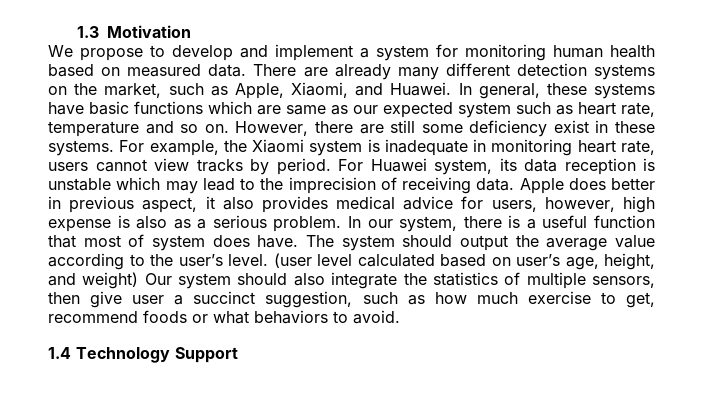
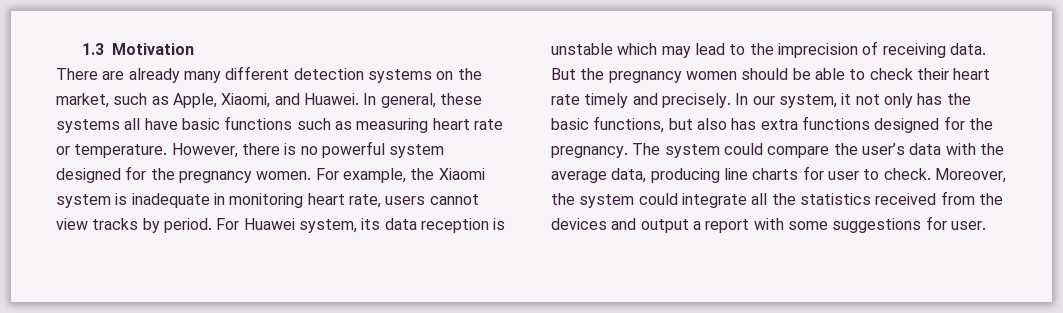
[48,44,655,61] [48,64,247,77] We propose to develop and implement a system for monitoring human health based on measured data. -> (195, 49) none
(656, 91) none -> [124,118,141,130] all
[208,101,655,118] [48,120,655,137] [48,140,114,156] which are same as our expected system such as heart rate, temperature and so on. However, there are still some deficiency exist in these systems. -> [296,118,503,133] [56,141,445,158] [56,166,312,183] such as measuring heart rate or temperature. However, there is no powerful system designed for the pregnancy women.
[519,178,655,194] [48,196,655,213] [48,215,655,232] [48,234,656,251] [48,253,655,270] [48,272,656,289] [48,291,655,308] [48,310,400,324] [48,347,238,363] Apple does better in previous aspect, it also provides medical advice for users, however, high expense is also as a serious problem. In our system, there is a useful function that most of system does have. The system should output the average value according to the user’s level. (user level calculated based on user’s age, height, and weight) Our system should also integrate the statistics of multiple sensors, then give user a succinct suggestion, such as how much exercise to get, recommend foods or what behaviors to avoid. // 1.4 Technology Support -> [551,68,991,83] [551,93,971,108] [551,116,993,133] [551,143,1004,158] [551,166,1006,183] [551,191,1003,208] [551,216,986,233] But the pregnancy women should be able to check their heart rate timely and precisely. In our system, it not only has the basic functions, but also has extra functions designed for the pregnancy. The system could compare the user’s data with the average data, producing line charts for user to check. Moreover, the system could integrate all the statistics received from the devices and output a report with some suggestions for user.

